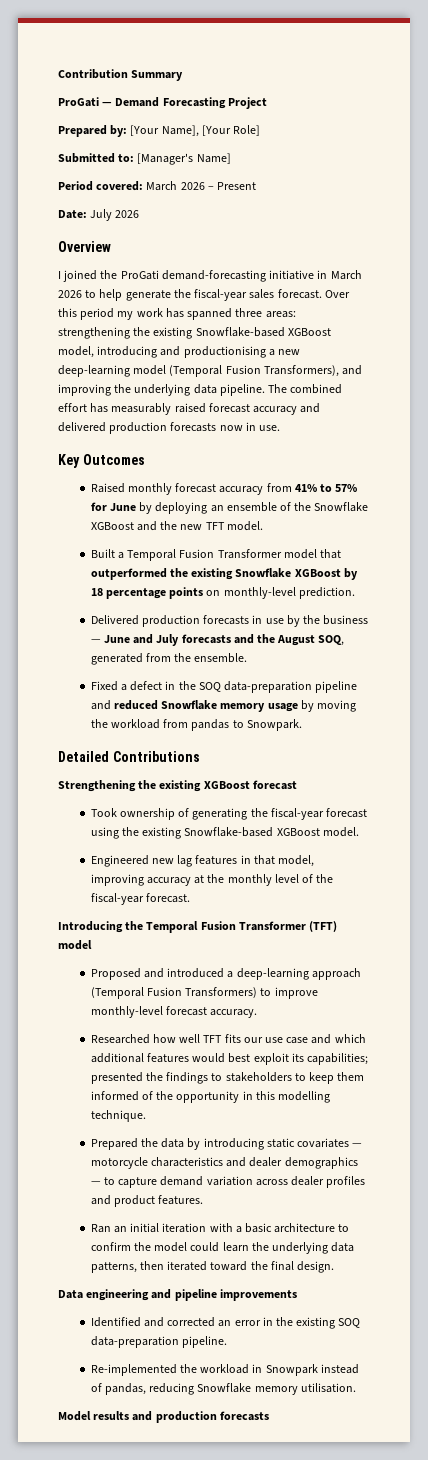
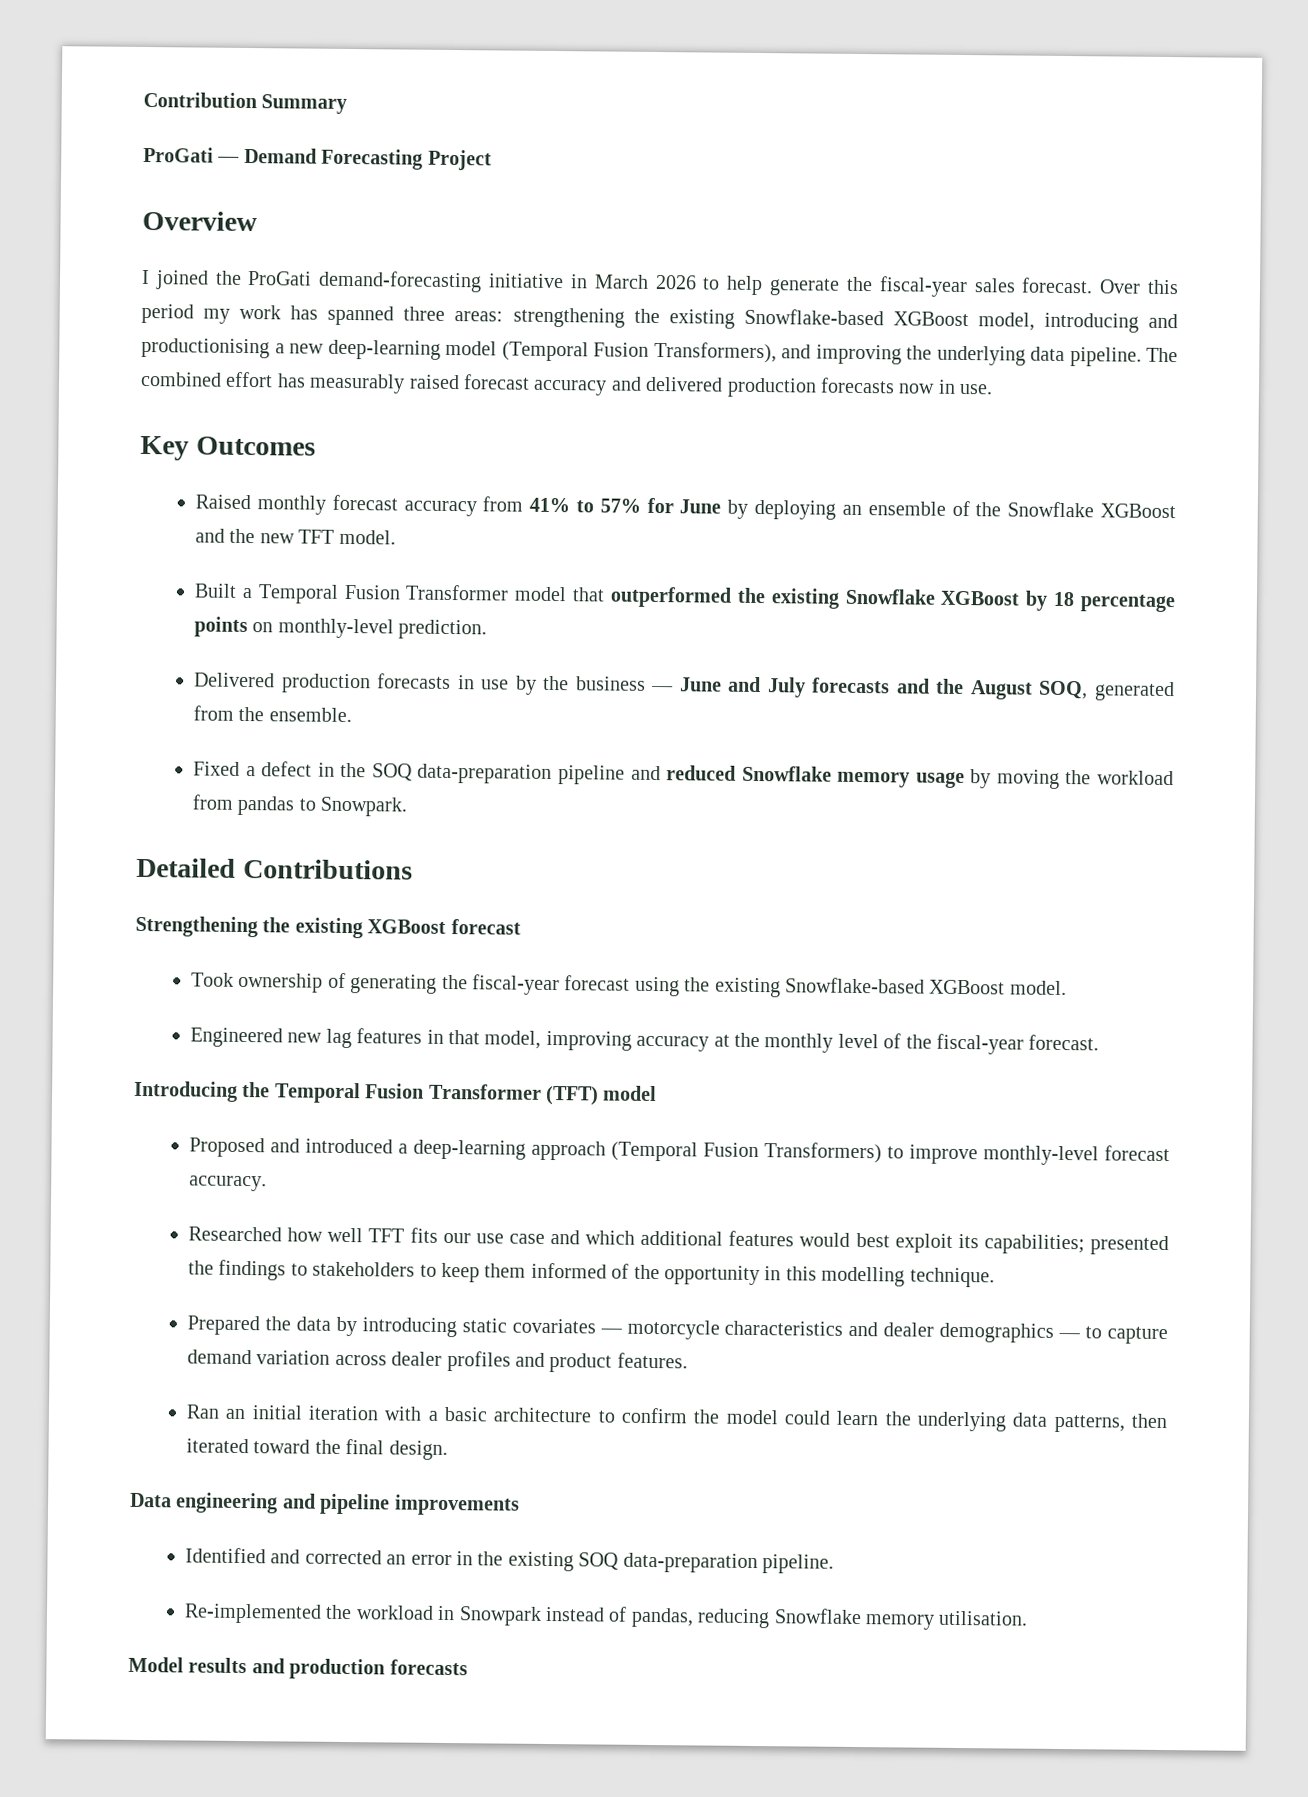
[58,125,261,137] [58,153,231,165] [58,181,257,191] [58,209,140,221] // Prepared by: [Your Name], [Your Role] // Submitted to: [Manager's Name] // Period covered: March 2026 – Present // Date: July 2026 -> (492, 160) none

